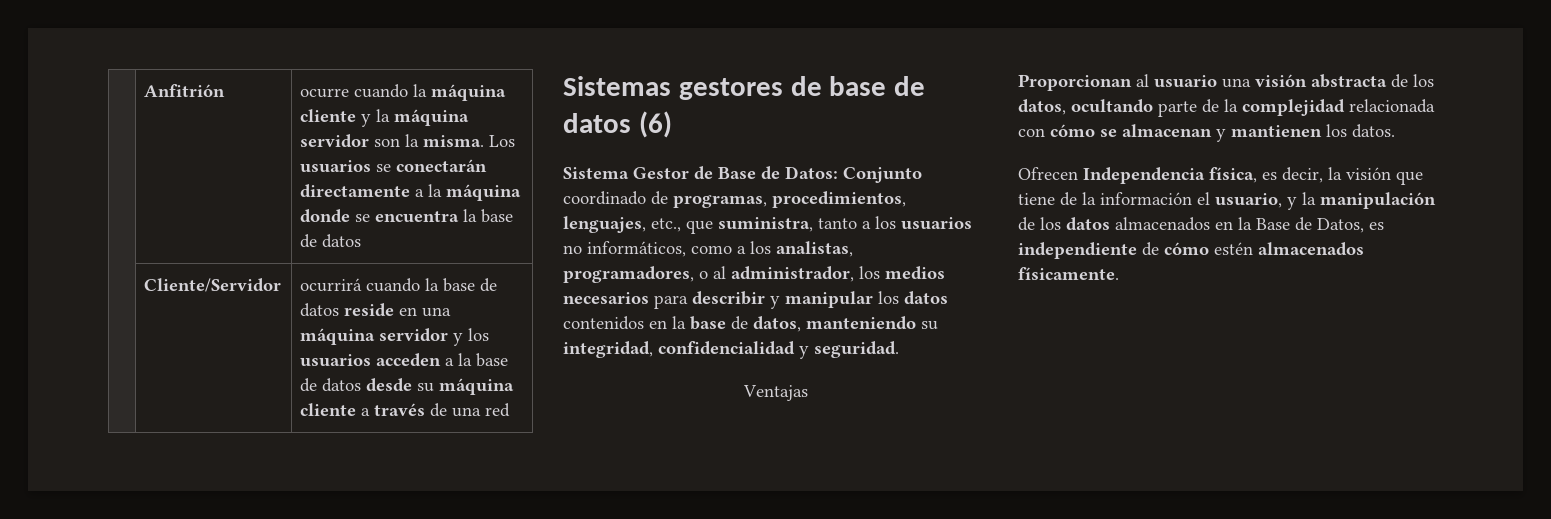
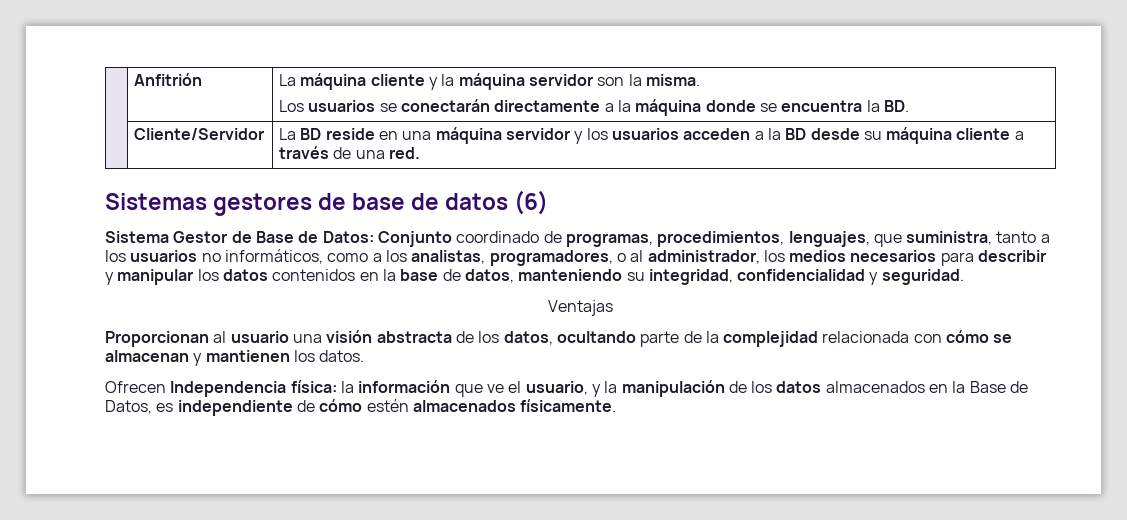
[300,84,428,98] ocurre cuando la -> [279,74,297,86] La
(485, 141) none -> (700, 80) //
[481,209,514,223] [300,234,362,248] [144,278,282,292] [300,278,498,292] [300,303,340,317] base de datos // | Cliente/Servidor | ocurrirá cuando la base de datos -> [883,100,909,112] [134,128,265,140] [279,128,322,140] BD. // | Cliente/Servidor | La BD
[476,353,509,367] [300,378,362,392] base de datos -> [785,128,807,140] BD
[485,403,511,417] red -> [388,147,420,159] red.
[651,218,681,232] etc., -> (870, 239) none
[1209,167,1423,185] [1018,192,1192,206] física, es decir, la visión que tiene de la información -> [290,380,504,397] física: la información que ve

